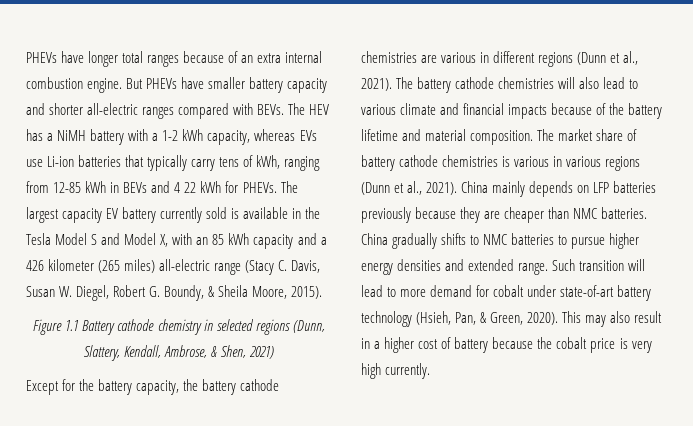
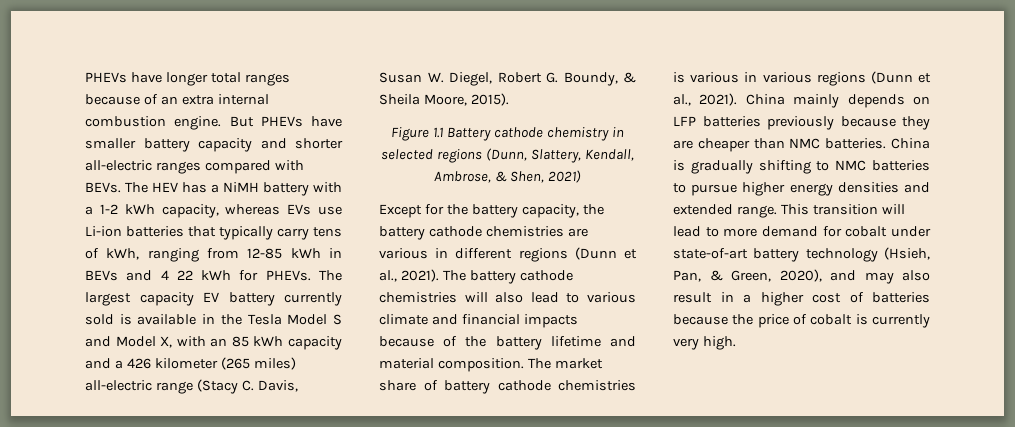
[392,233,467,249] gradually shifts -> [673,160,811,174] is gradually shifting
[552,259,576,271] Such -> [780,204,809,215] This
[527,311,582,325] 2020). This -> [779,269,856,282] 2020), and
[454,337,489,353] battery -> [872,292,930,303] batteries
[556,337,652,353] [361,363,431,379] cobalt price is very high currently. -> [757,314,930,328] [673,336,736,350] price of cobalt is currently very high.

